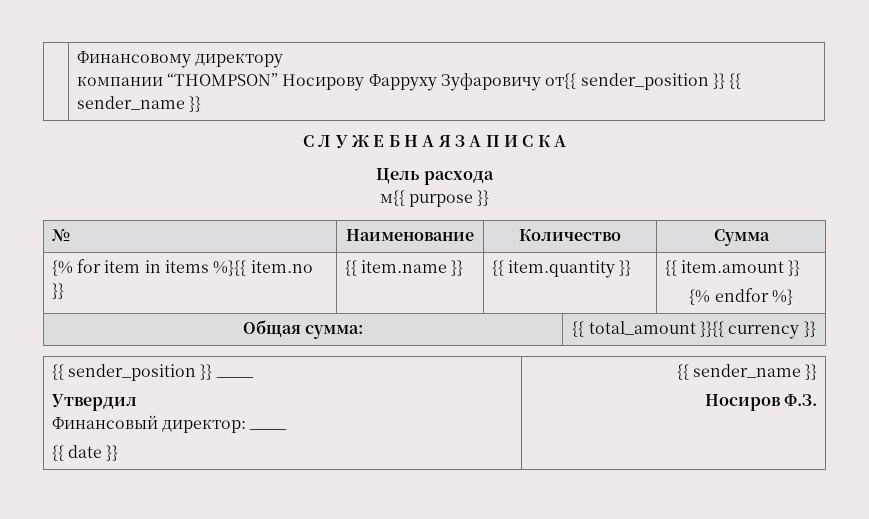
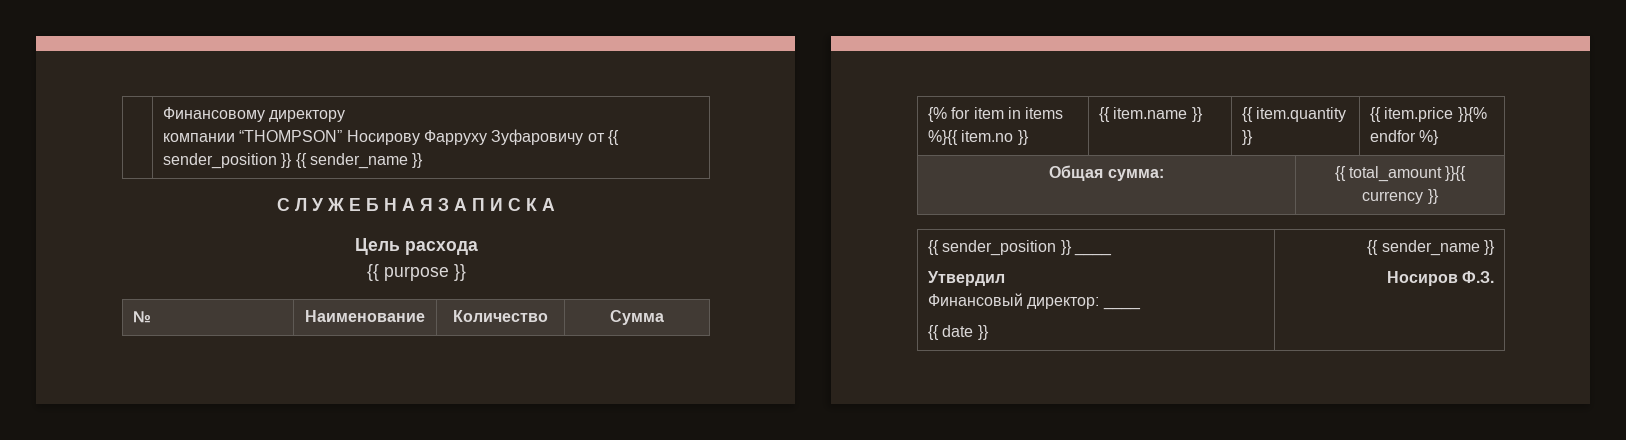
[545,73,577,89] от{{ -> [587,130,619,145] от {{
[379,190,405,206] м{{ -> [366,264,379,281] {{
[681,260,801,276] [689,289,711,305] item.amount }} // {% -> [1384,107,1487,122] item.price }}{%

